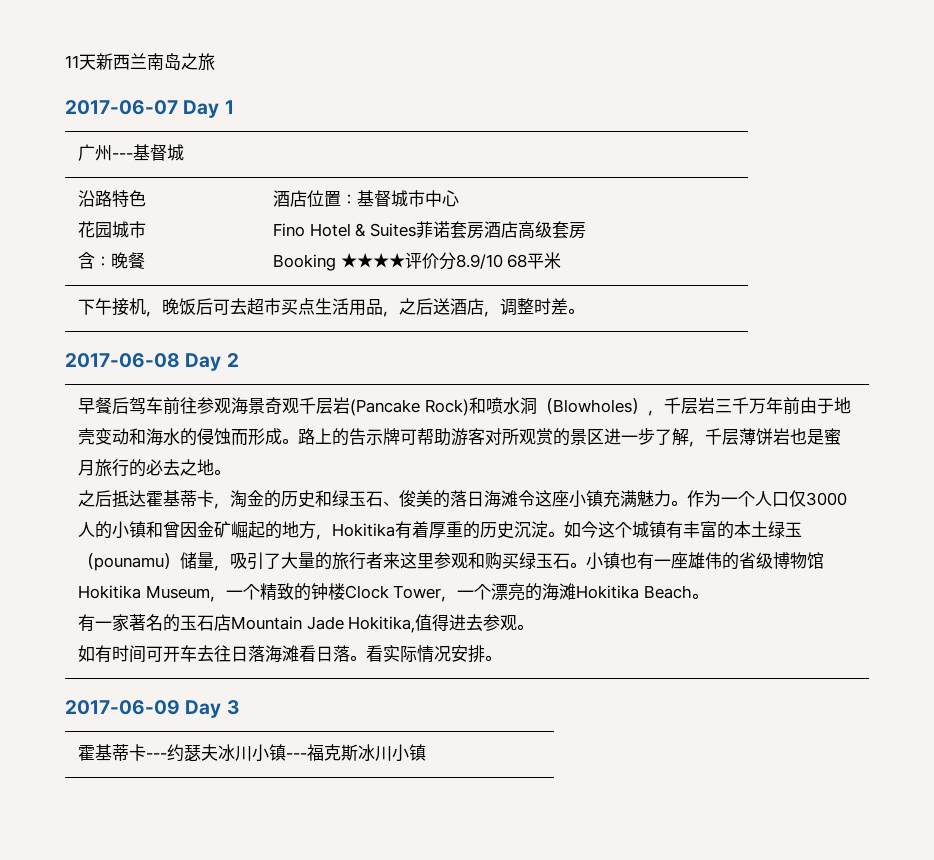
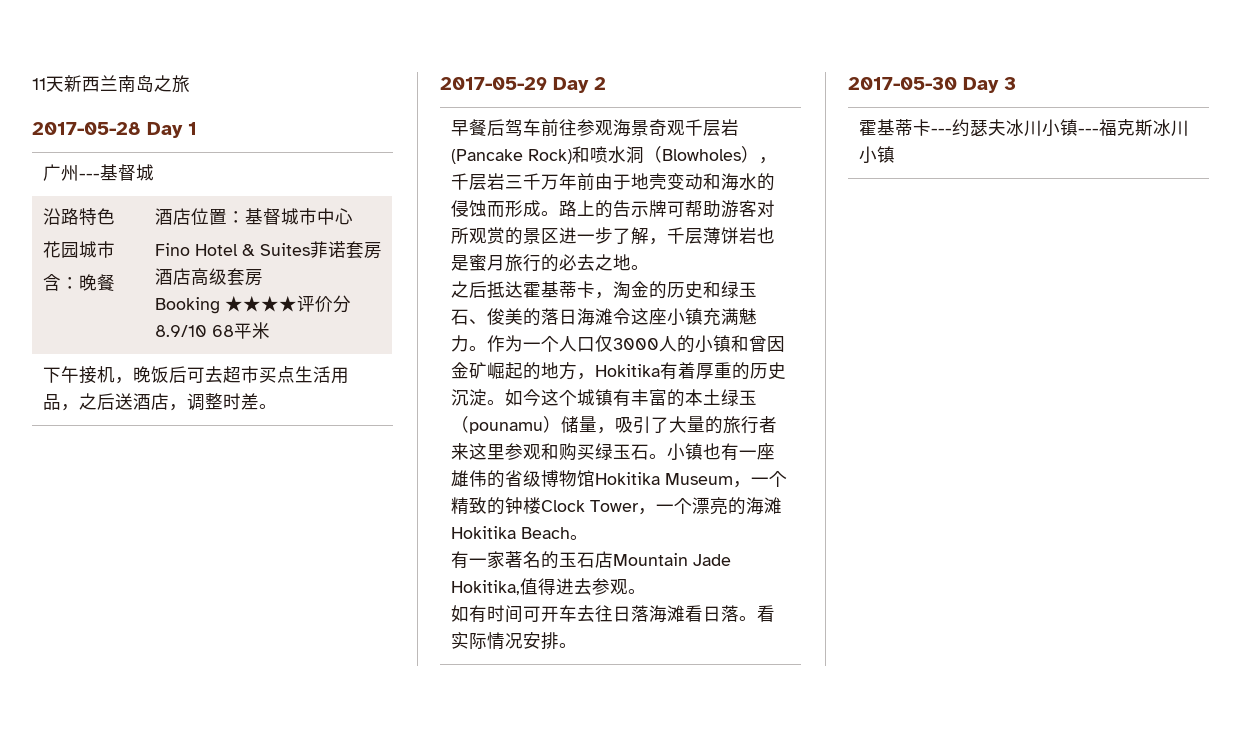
[65,100,178,115] 2017-06-07 -> [32,122,141,135] 2017-05-28
[65,353,180,368] 2017-06-08 -> [440,77,547,90] 2017-05-29
[65,700,180,715] 2017-06-09 -> [848,77,957,90] 2017-05-30

